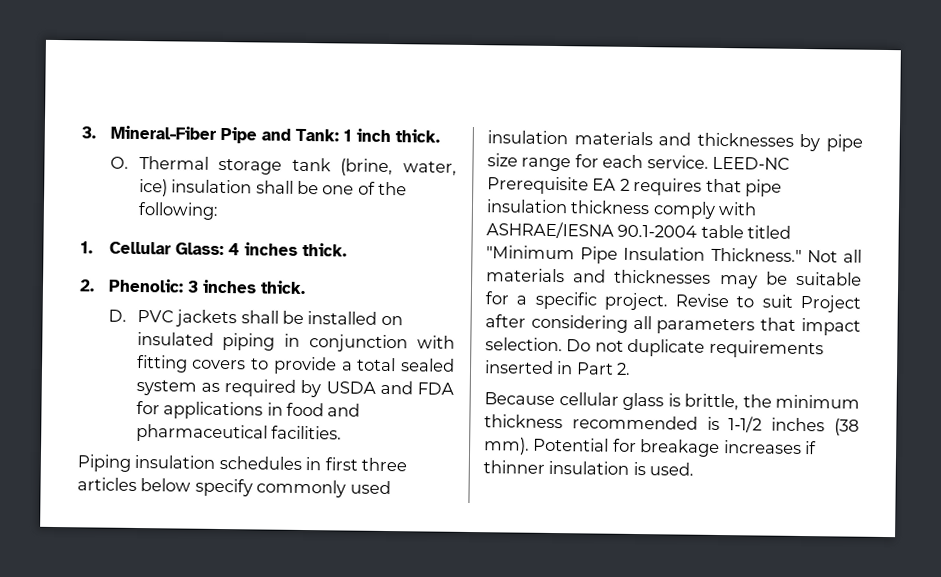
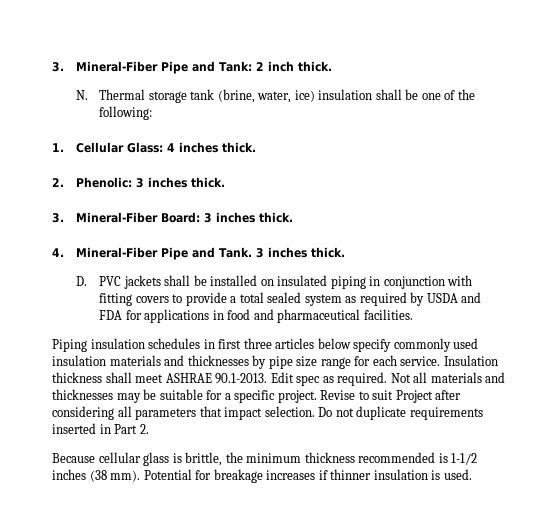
[342,129,352,142] 1 -> [255,62,264,71] 2
[109,156,129,169] O. -> [75,90,88,100] N.
(306, 287) none -> [52,212,293,223] [52,247,345,260] // 3. Mineral-Fiber Board: 3 inches thick. // 4. Mineral-Fiber Pipe and Tank. 3 inches thick.
[712,156,791,170] [487,176,783,197] [486,199,758,219] [486,221,792,239] [486,245,802,264] LEED-NC Prerequisite EA 2 requires that pipe insulation thickness comply with ASHRAE/IESNA 90.1-2004 table titled "Minimum Pipe Insulation Thickness." -> [443,355,498,366] [52,372,388,386] Insulation thickness shall meet ASHRAE 90.1-2013. Edit spec as required.

